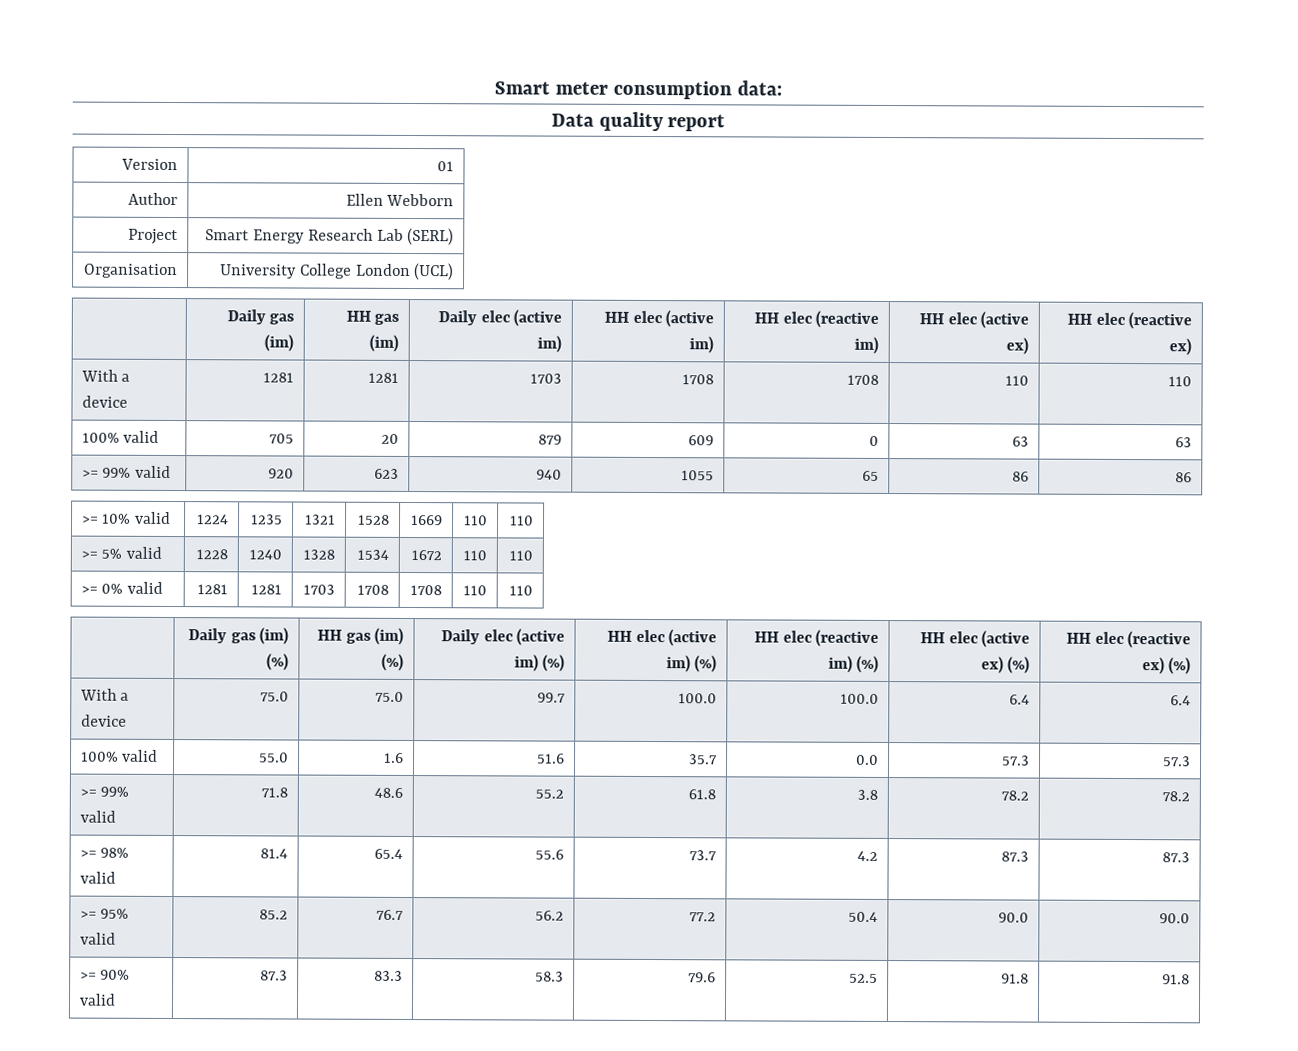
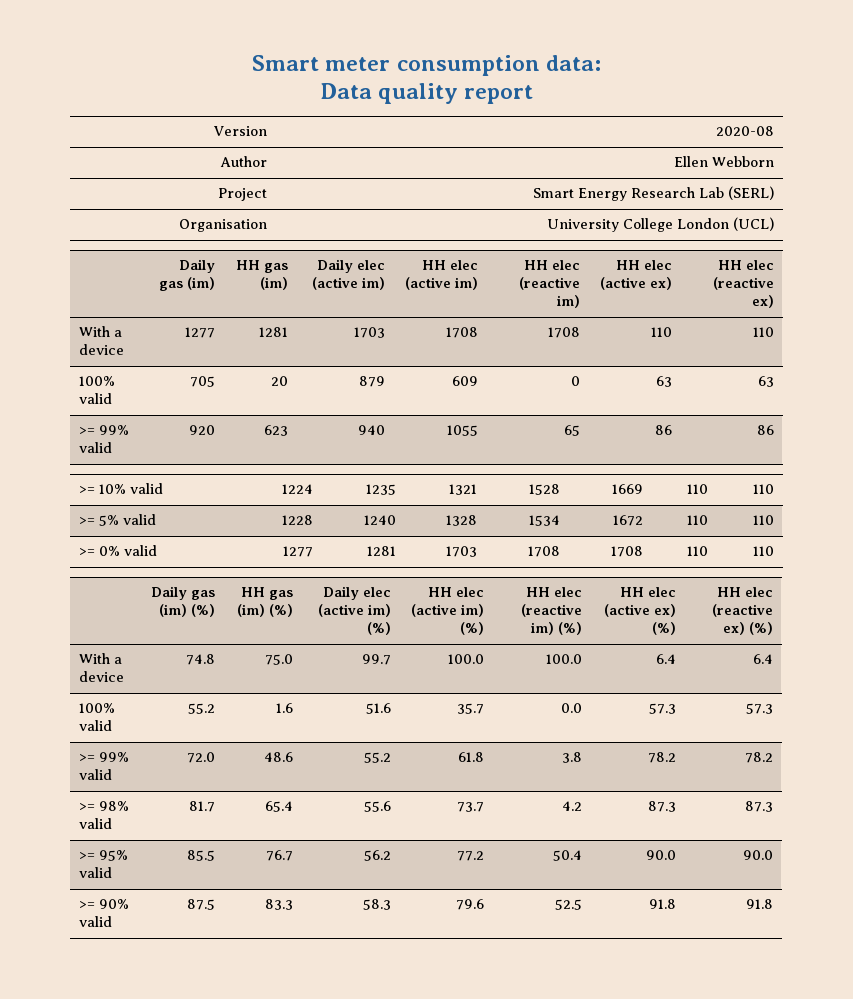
[437,161,455,172] 01 -> [715,126,774,136] 2020-08
[263,372,295,383] 1281 -> [184,327,215,338] 1277
[197,584,229,595] 1281 -> [282,546,313,557] 1277
[260,691,290,702] 75.0 -> [185,654,215,665] 74.8
[259,752,290,763] 55.0 -> [187,703,215,714] 55.2
[261,787,289,798] 71.8 -> [186,752,215,763] 72.0
[260,848,289,859] 81.4 -> [188,801,215,812] 81.7
[259,909,289,920] 85.2 -> [186,850,215,861] 85.5
[260,970,289,981] 87.3 -> [186,899,215,910] 87.5

